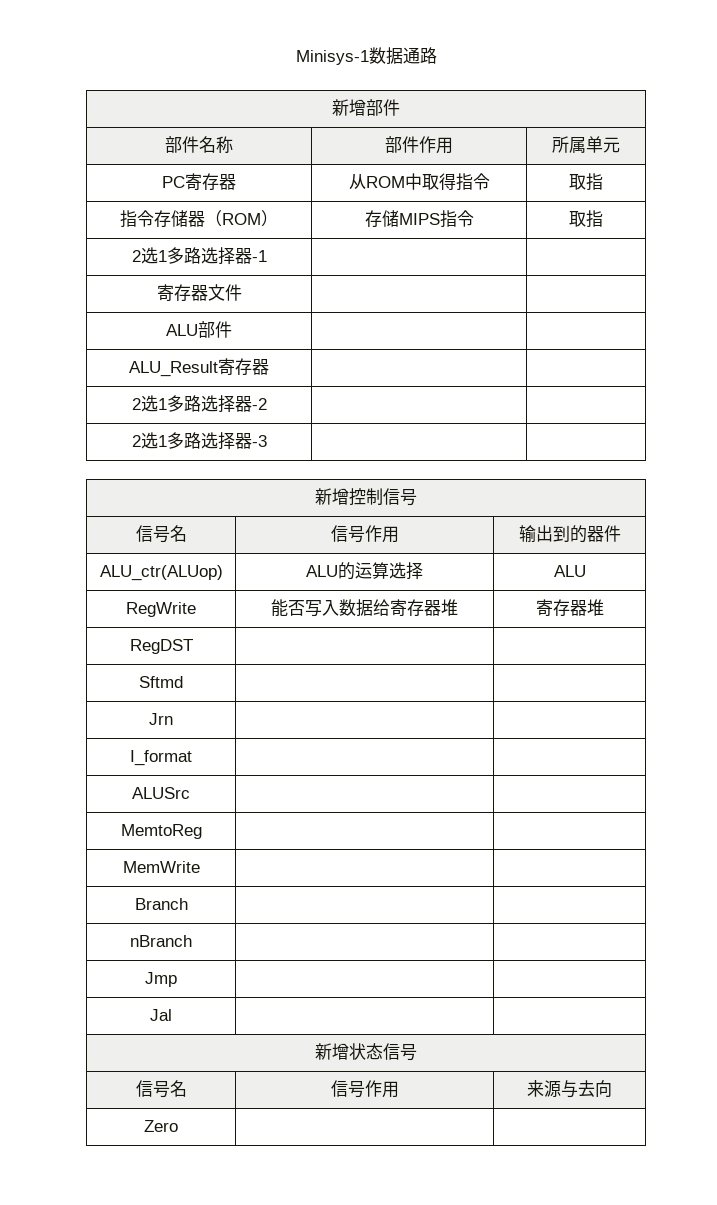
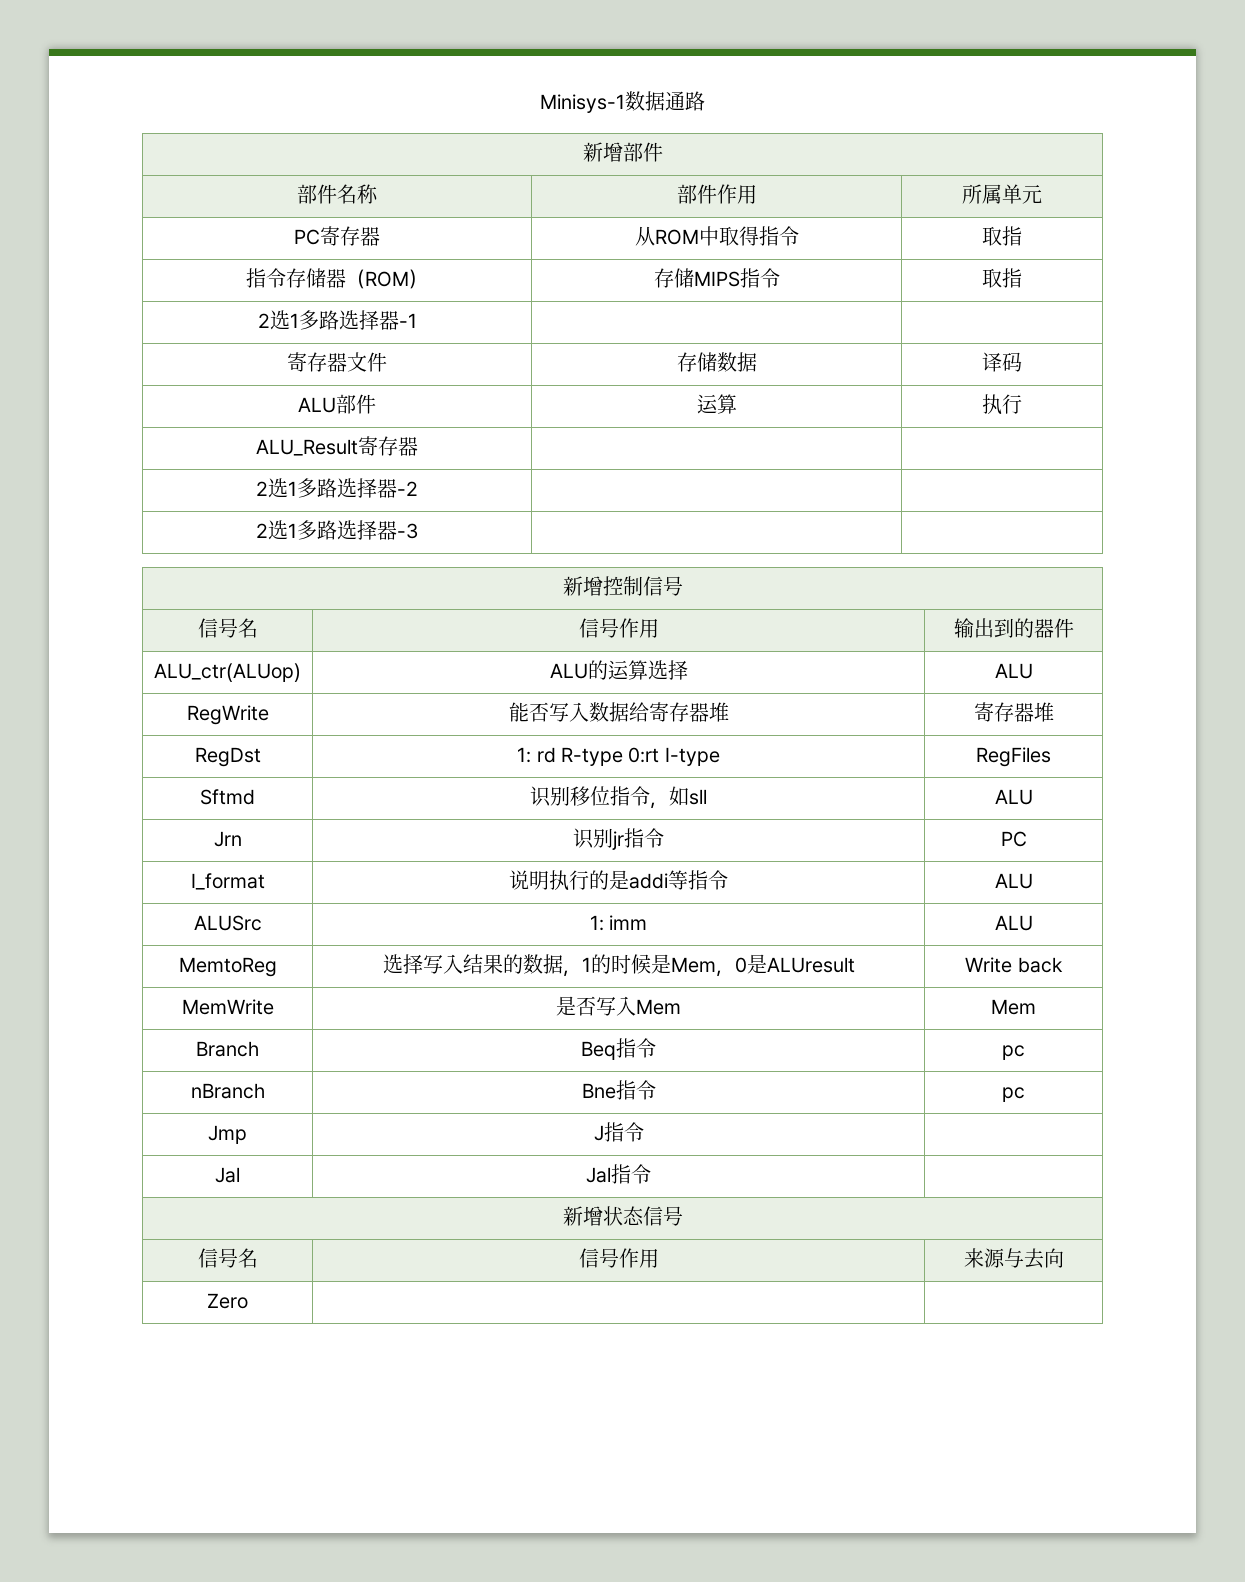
(242, 292) | -> [676,352,757,372] [982,352,1022,372] 存储数据 | 译码
(232, 329) | -> [696,394,737,414] [982,394,1022,415] 运算 | 执行
[129,639,193,654] [139,676,183,688] [149,713,173,725] [130,750,192,766] [132,787,190,799] [120,824,202,839] [122,861,200,873] [134,898,188,910] [130,935,192,947] RegDST | | // Sftmd | | // Jrn | | // I_format | | // ALUSrc | | // MemtoReg | | // MemWrite | | // Branch | | // nBranch | | -> [194,747,261,767] [517,747,720,766] [976,747,1051,767] [200,789,255,805] [530,786,707,809] [994,789,1033,805] [213,831,242,847] [573,828,664,850] [1000,831,1027,847] [190,873,265,890] [509,870,728,891] [994,873,1033,889] [193,915,262,931] [589,915,648,931] [994,915,1033,931] [178,957,277,977] [382,954,855,977] [965,957,1063,973] [181,999,274,1015] [556,996,681,1016] [991,999,1036,1015] [196,1041,259,1057] [581,1038,656,1060] [1002,1045,1025,1060] [190,1083,265,1099] [581,1080,656,1100] [1002,1087,1025,1102] RegDst | 1: rd R-type 0:rt I-type | RegFiles // Sftmd | 识别移位指令，如sll | ALU // Jrn | 识别jr指令 | PC // I_format | 说明执行的是addi等指令 | ALU // ALUSrc | 1: imm | ALU // MemtoReg | 选择写入结果的数据，1的时候是Mem，0是ALUresult | Write back // MemWrite | 是否写入Mem | Mem // Branch | Beq指令 | pc // nBranch | Bne指令 | pc
(177, 979) none -> [593,1122,644,1142] J指令
(172, 1015) none -> [586,1164,651,1184] Jal指令

